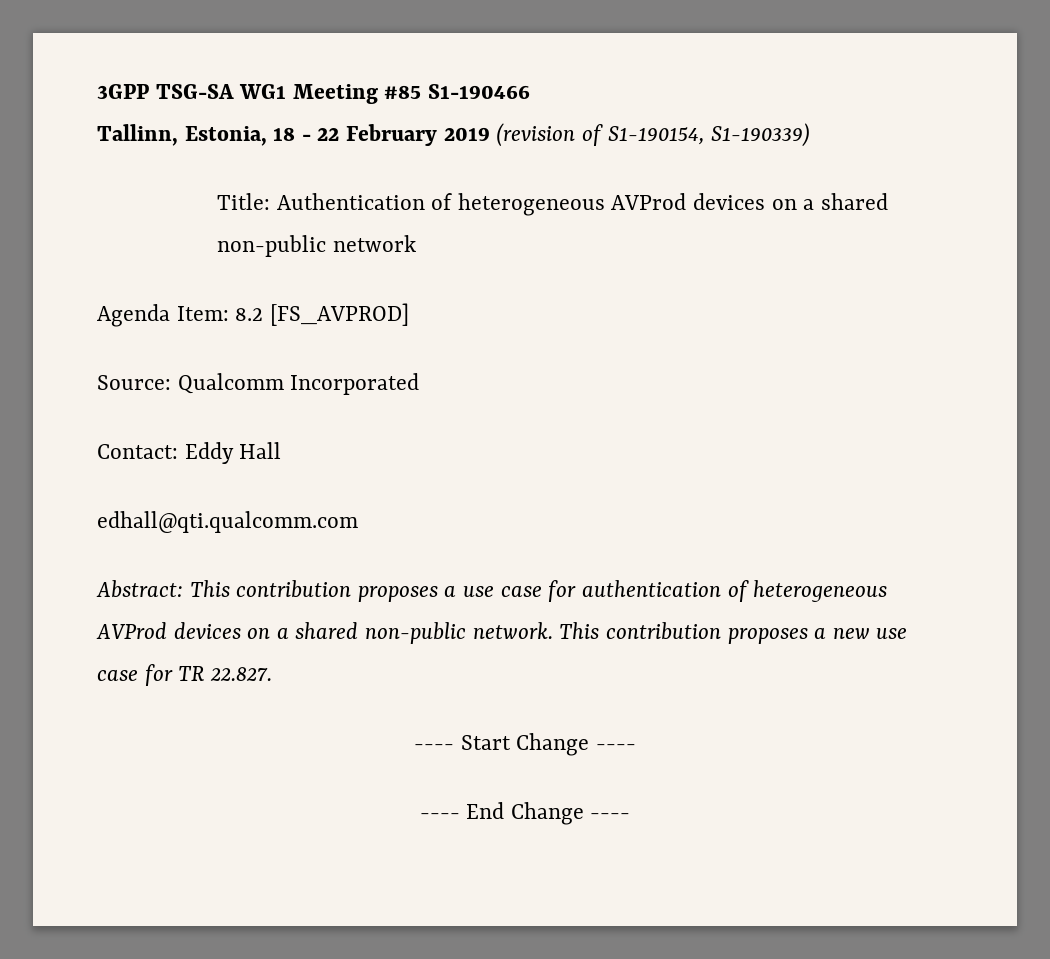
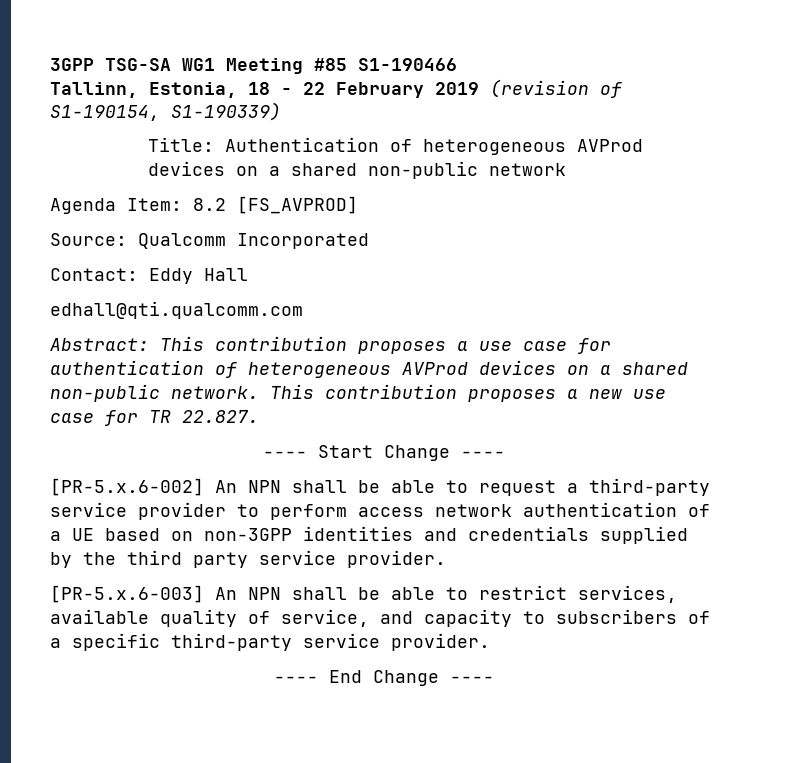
(636, 747) none -> [50,478,710,496] [50,502,710,520] [50,526,688,544] [50,550,446,568] [50,585,677,603] [50,609,710,627] [50,633,490,651] // [PR-5.x.6-002] An NPN shall be able to request a third-party service provider to perform access network authentication of a UE based on non-3GPP identities and credentials supplied by the third party service provider. // [PR-5.x.6-003] An NPN shall be able to restrict services, available quality of service, and capacity to subscribers of a specific third-party service provider.

